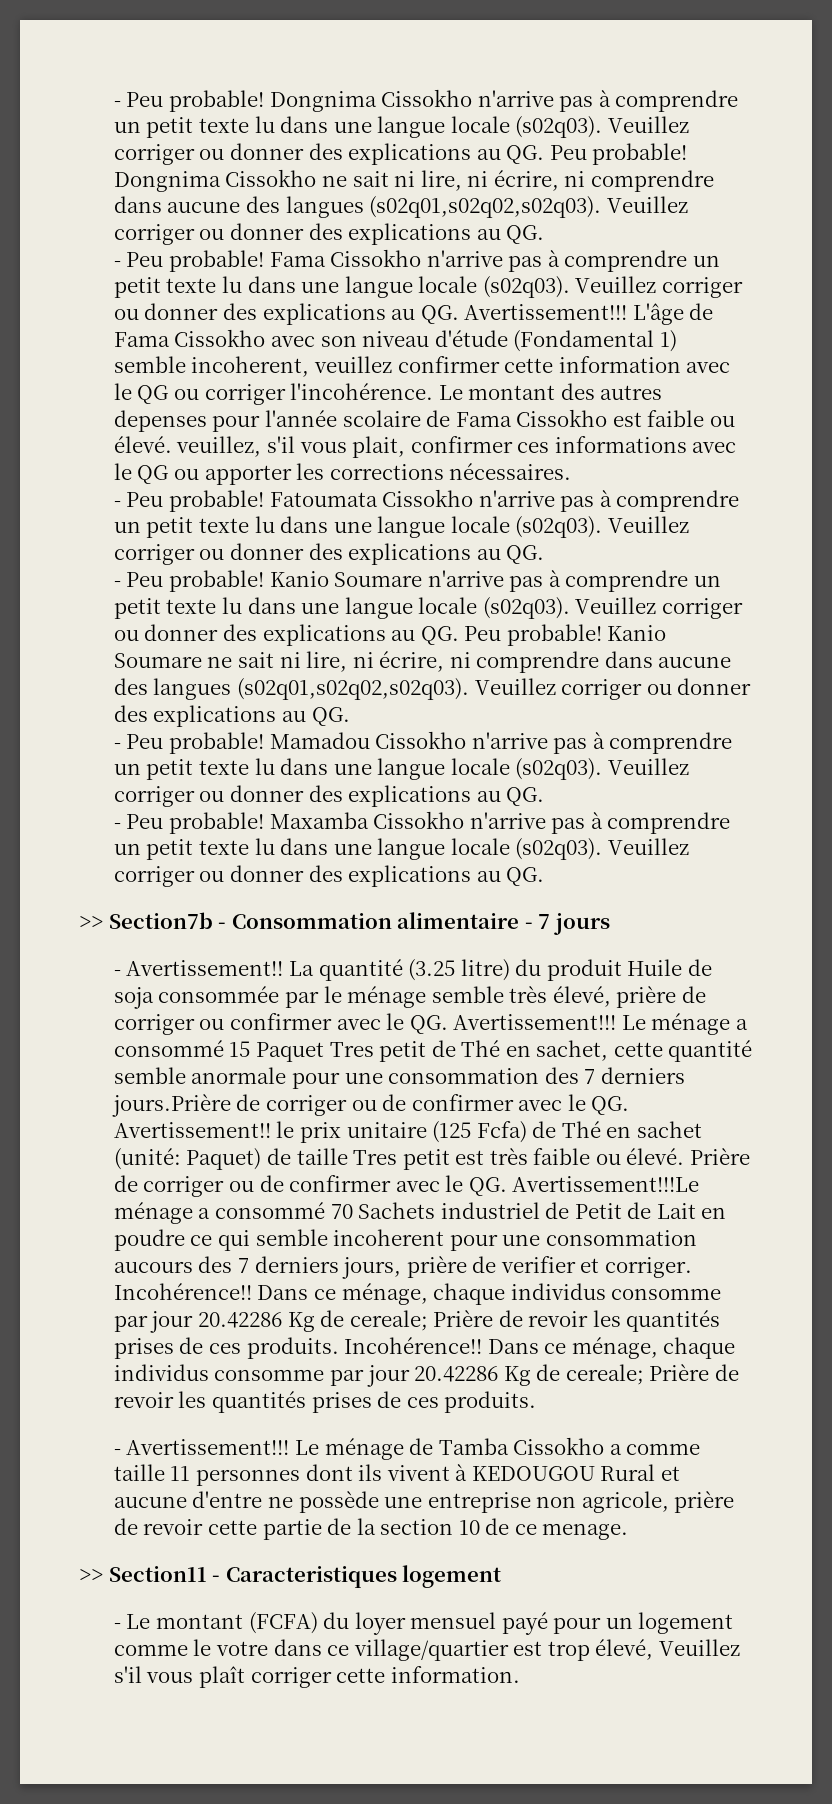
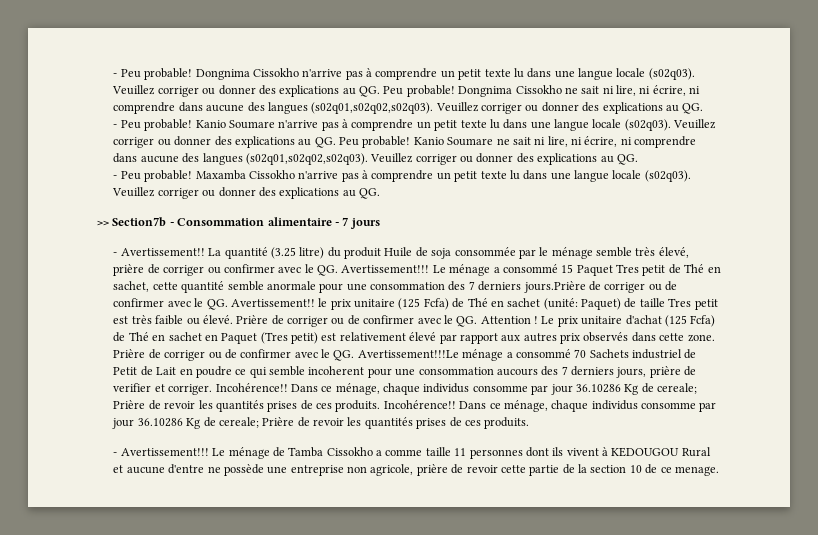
[113,249,720,272] [113,276,743,298] [113,303,714,325] [113,329,677,352] [113,356,731,377] [113,383,663,405] [113,409,735,432] [113,436,737,458] [113,463,572,485] [113,489,740,512] [113,516,689,538] [113,543,545,565] // - Peu probable! Fama Cissokho n'arrive pas à comprendre un petit texte lu dans une langue locale (s02q03). Veuillez corriger ou donner des explications au QG. Avertissement!!! L'âge de Fama Cissokho avec son niveau d'étude (Fondamental 1) semble incoherent, veuillez confirmer cette information avec le QG ou corriger l'incohérence. Le montant des autres depenses pour l'année scolaire de Fama Cissokho est faible ou élevé. veuillez, s'il vous plait, confirmer ces informations avec le QG ou apporter les corrections nécessaires. // - Peu probable! Fatoumata Cissokho n'arrive pas à comprendre un petit texte lu dans une langue locale (s02q03). Veuillez corriger ou donner des explications au QG. -> (704, 108) none
[113,731,733,754] [113,758,689,780] [113,785,545,807] // - Peu probable! Mamadou Cissokho n'arrive pas à comprendre un petit texte lu dans une langue locale (s02q03). Veuillez corriger ou donner des explications au QG. -> (638, 159) none
(507, 1186) none -> [480,315,716,327] [113,332,715,344] [113,349,355,361] Attention ! Le prix unitaire d'achat (125 Fcfa) de Thé en sachet en Paquet (Tres petit) est relativement élevé par rapport aux autres prix observés dans cette zone. Prière de corriger ou de confirmer avec le QG.
[197,1312,282,1328] 20.42286 -> [575,384,621,393] 36.10286
[414,1366,499,1382] 20.42286 -> [137,418,183,427] 36.10286
[79,1565,502,1588] [113,1612,734,1635] [113,1639,740,1661] [113,1666,520,1688] // >> Section11 - Caracteristiques logement // - Le montant (FCFA) du loyer mensuel payé pour un logement comme le votre dans ce village/quartier est trop élevé, Veuillez s'il vous plaît corriger cette information. -> (719, 471) none

